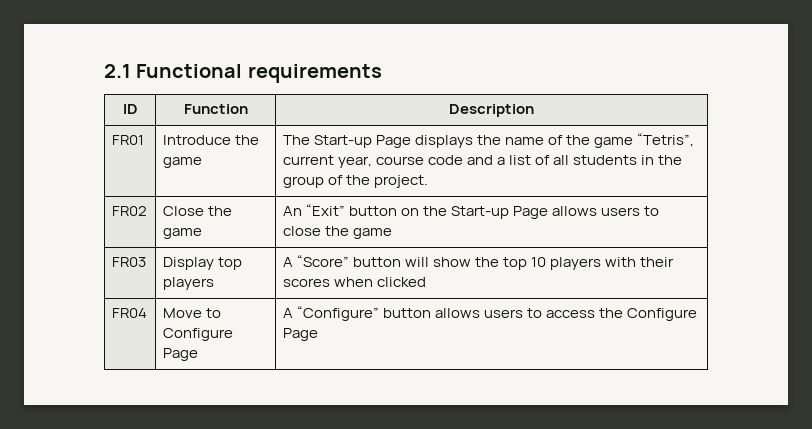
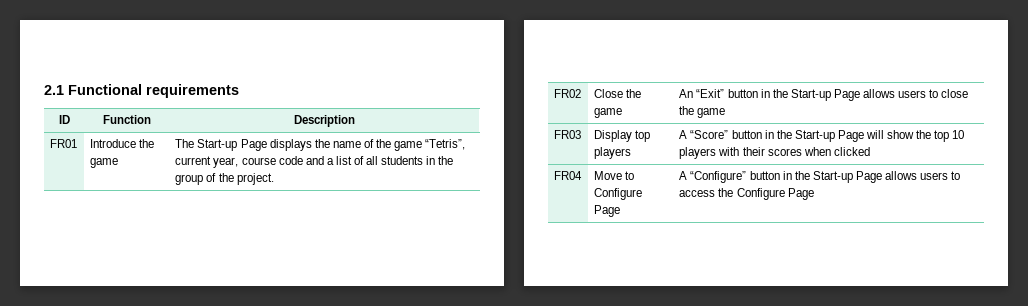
[400,208,419,216] on -> [760,89,770,98] in
(401, 262) none -> [764,130,864,142] in the Start-up Page
(431, 313) none -> [782,171,882,183] in the Start-up Page

